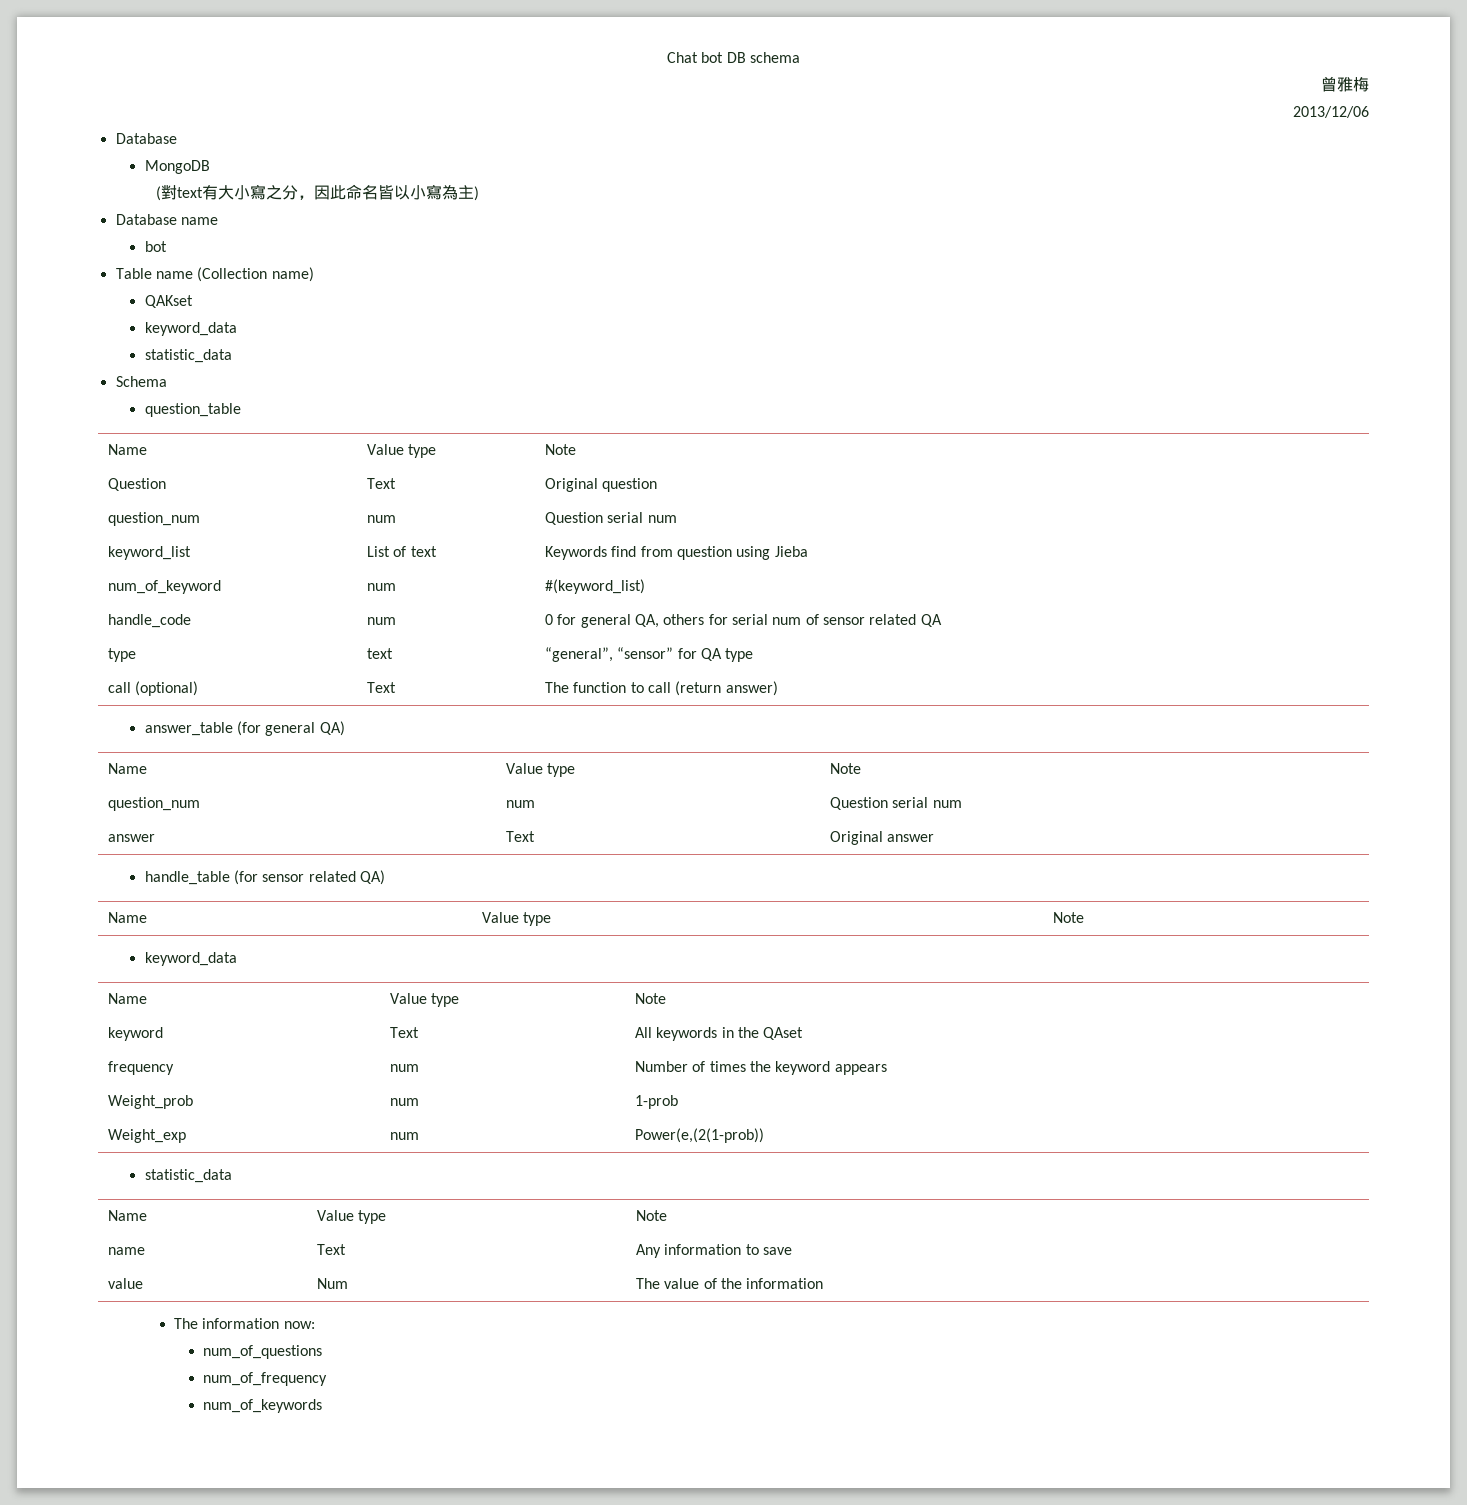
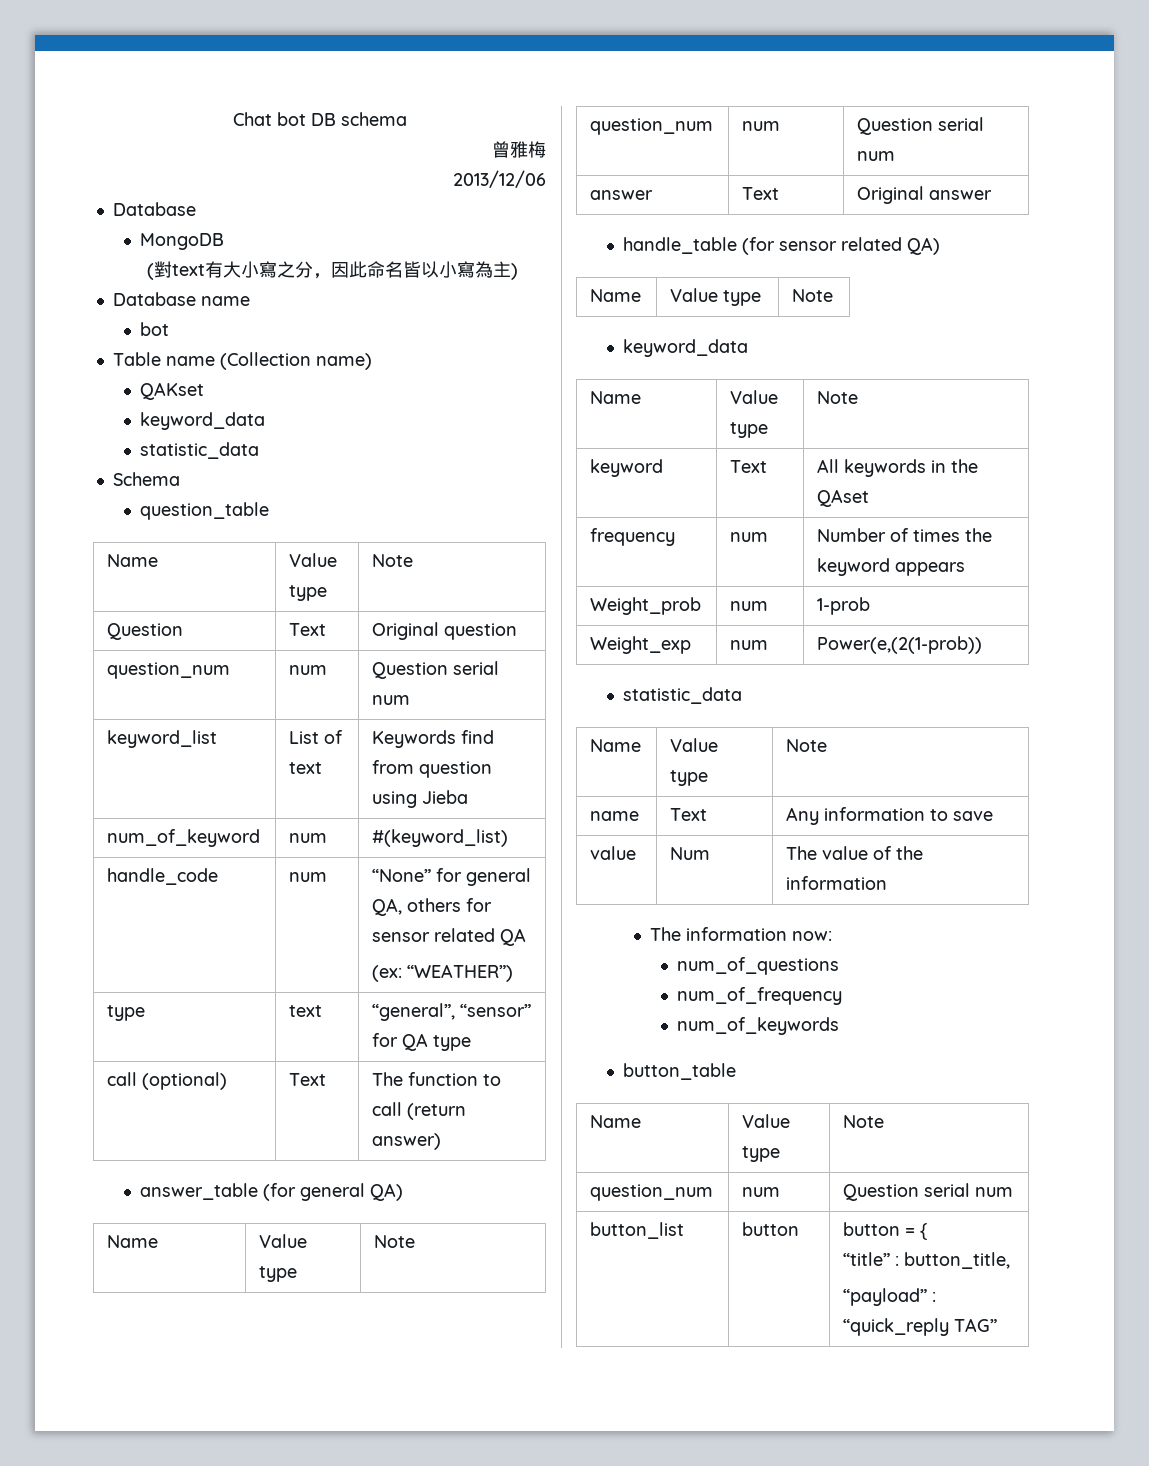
[545,614,554,625] 0 -> [372,869,432,882] “None”
[732,614,819,625] serial num of -> (493, 905) none
(942, 620) none -> [372,964,514,982] // (ex: “WEATHER”)
(323, 1406) none -> [622,1063,736,1080] [590,1115,642,1128] [742,1114,791,1128] [742,1146,781,1162] [843,1115,885,1128] [590,1184,714,1201] [742,1187,781,1197] [843,1183,1014,1201] [590,1222,685,1239] [742,1222,800,1236] [843,1222,928,1240] [843,1252,1011,1269] [843,1288,937,1306] [843,1318,998,1336] // button_table // Name | Value type | Note // question_num | num | Question serial num // button_list | button | button = { // “title” : button_title, // “payload” : “quick_reply TAG”

